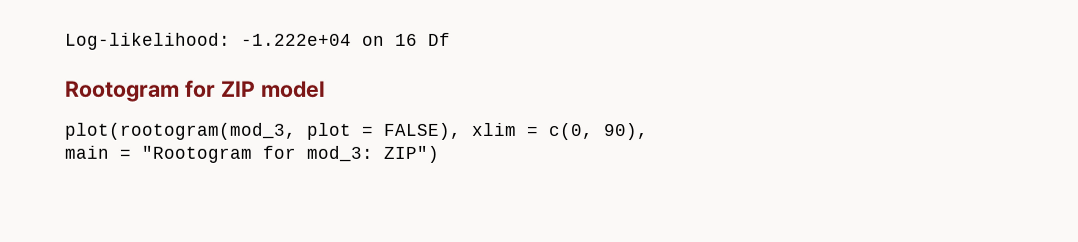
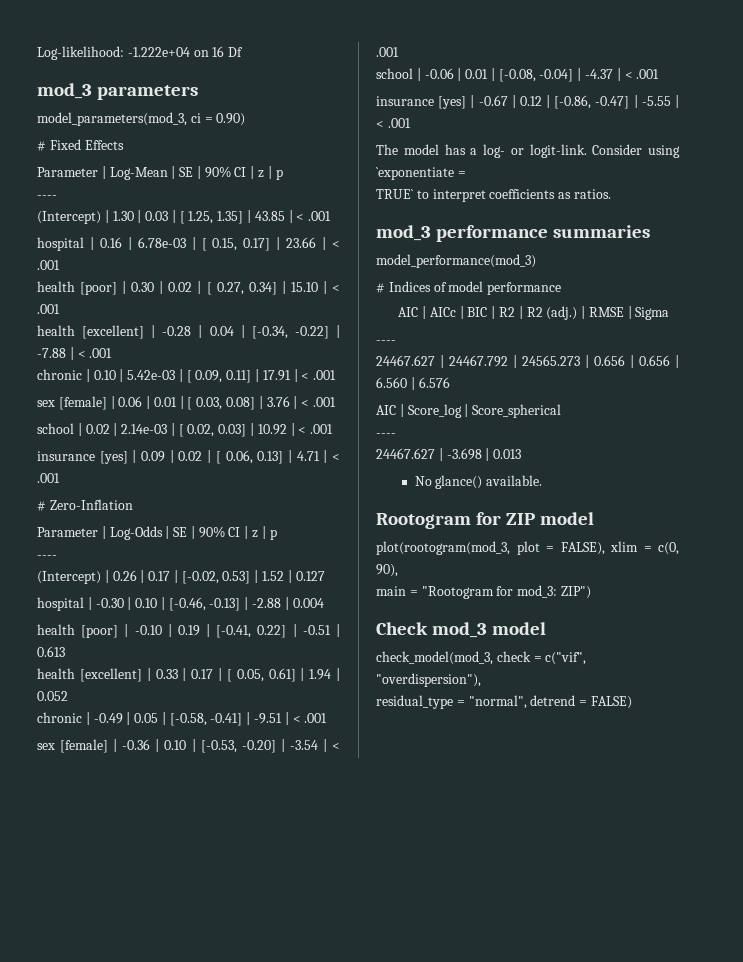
(451, 39) none -> [37,83,199,100] [37,112,246,126] [37,139,124,151] [37,166,283,180] [37,195,57,199] [37,210,332,224] [37,237,340,251] [37,260,60,270] [37,281,340,295] [37,304,60,314] [37,325,340,339] [37,347,113,360] [37,369,337,383] [37,396,336,410] [37,423,334,437] [37,450,340,464] [37,473,60,483] [37,499,133,511] [37,526,277,540] [37,555,57,559] [37,570,325,584] [37,597,324,611] [37,624,341,638] [37,646,65,657] [37,668,340,682] [37,691,68,701] [37,712,328,726] [37,739,340,753] [376,47,399,57] [376,68,660,82] [376,95,679,109] [376,118,411,128] [376,144,680,158] [376,167,466,180] [376,189,611,202] [376,225,651,242] [376,254,536,268] [376,281,562,295] [398,306,670,320] [376,340,396,344] [376,355,679,368] [376,377,450,390] [376,404,562,418] [376,433,396,437] [376,448,522,461] [414,475,543,489] // mod_3 parameters // model_parameters(mod_3, ci = 0.90) // # Fixed Effects // Parameter | Log-Mean | SE | 90% CI | z | p // ---- // (Intercept) | 1.30 | 0.03 | [ 1.25, 1.35] | 43.85 | < .001 // hospital | 0.16 | 6.78e-03 | [ 0.15, 0.17] | 23.66 | < .001 // health [poor] | 0.30 | 0.02 | [ 0.27, 0.34] | 15.10 | < .001 // health [excellent] | -0.28 | 0.04 | [-0.34, -0.22] | -7.88 | < .001 // chronic | 0.10 | 5.42e-03 | [ 0.09, 0.11] | 17.91 | < .001 // sex [female] | 0.06 | 0.01 | [ 0.03, 0.08] | 3.76 | < .001 // school | 0.02 | 2.14e-03 | [ 0.02, 0.03] | 10.92 | < .001 // insurance [yes] | 0.09 | 0.02 | [ 0.06, 0.13] | 4.71 | < .001 // # Zero-Inflation // Parameter | Log-Odds | SE | 90% CI | z | p // ---- // (Intercept) | 0.26 | 0.17 | [-0.02, 0.53] | 1.52 | 0.127 // hospital | -0.30 | 0.10 | [-0.46, -0.13] | -2.88 | 0.004 // health [poor] | -0.10 | 0.19 | [-0.41, 0.22] | -0.51 | 0.613 // health [excellent] | 0.33 | 0.17 | [ 0.05, 0.61] | 1.94 | 0.052 // chronic | -0.49 | 0.05 | [-0.58, -0.41] | -9.51 | < .001 // sex [female] | -0.36 | 0.10 | [-0.53, -0.20] | -3.54 | < .001 // school | -0.06 | 0.01 | [-0.08, -0.04] | -4.37 | < .001 // insurance [yes] | -0.67 | 0.12 | [-0.86, -0.47] | -5.55 | < .001 // The model has a log- or logit-link. Consider using `exponentiate = // TRUE` to interpret coefficients as ratios. // mod_3 performance summaries // model_performance(mod_3) // # Indices of model performance // AIC | AICc | BIC | R2 | R2 (adj.) | RMSE | Sigma // ---- // 24467.627 | 24467.792 | 24565.273 | 0.656 | 0.656 | 6.560 | 6.576 // AIC | Score_log | Score_spherical // ---- // 24467.627 | -3.698 | 0.013 // No glance() available.
(439, 154) none -> [376,622,547,638] [376,651,587,665] [376,673,481,687] [376,695,632,709] // Check mod_3 model // check_model(mod_3, check = c("vif", "overdispersion"), // residual_type = "normal", detrend = FALSE)

